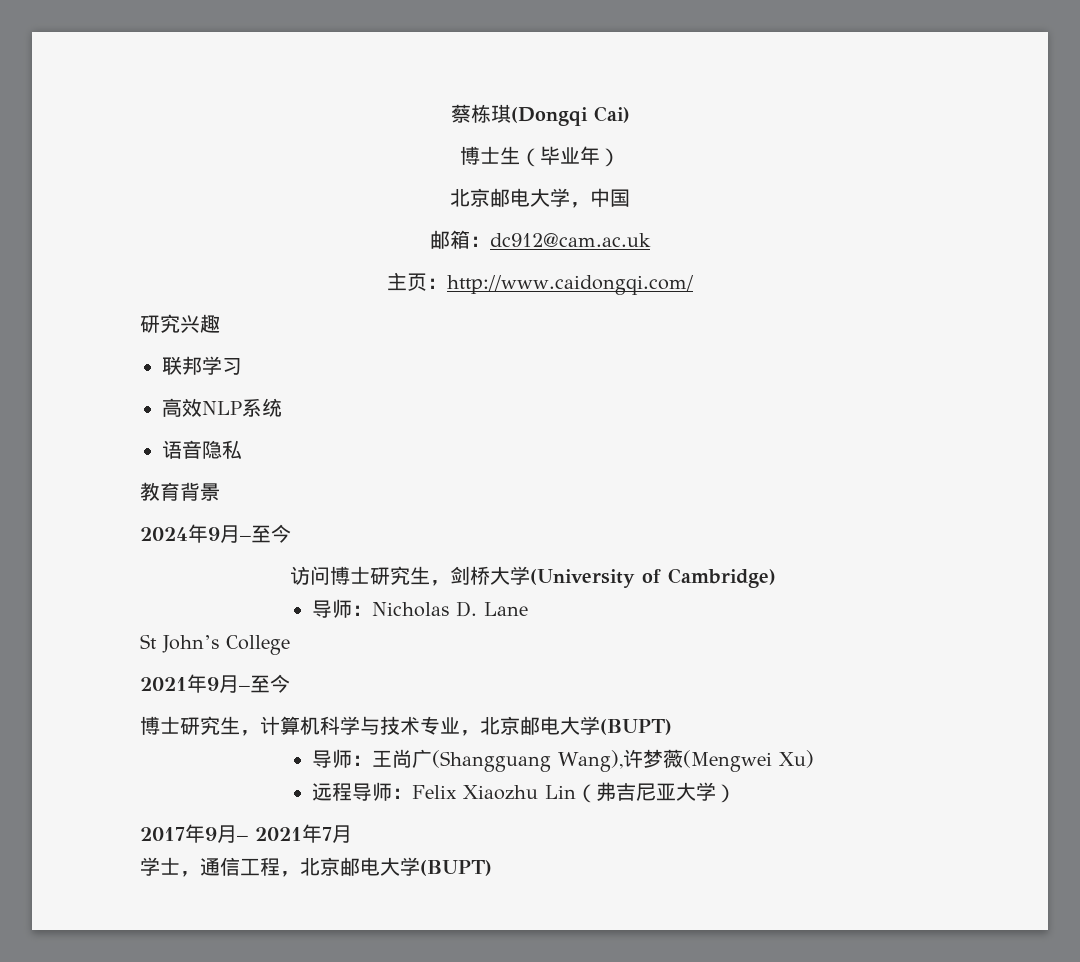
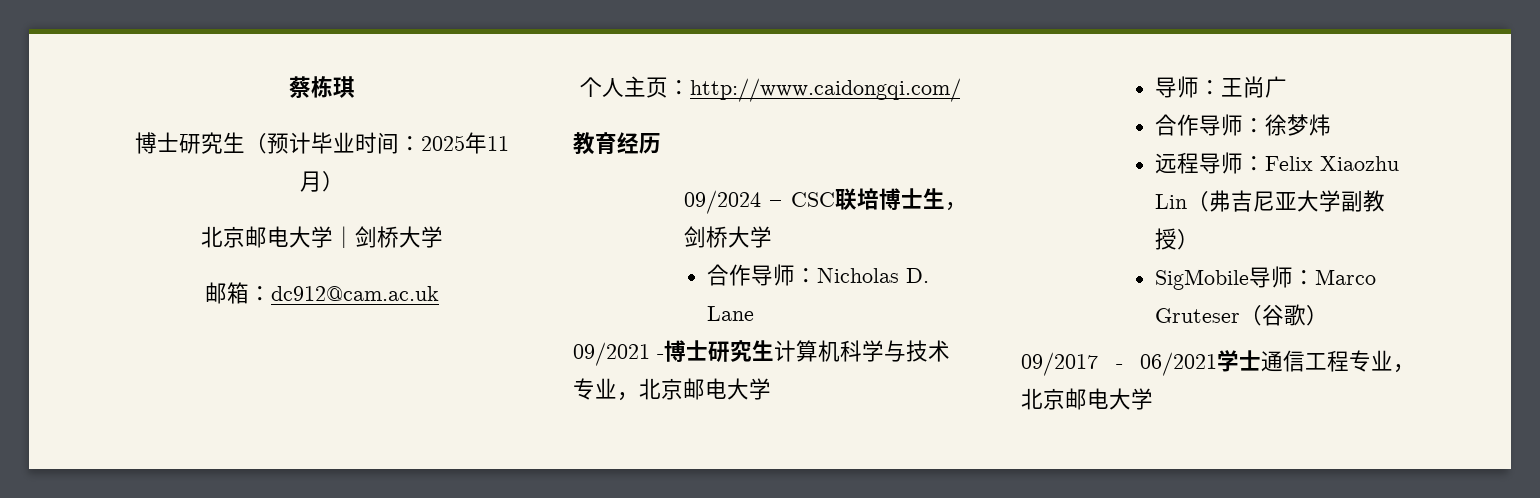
[510,106,630,126] [460,146,600,167] (Dongqi Cai) // 博士生（毕业年 -> [135,132,509,154] [300,171,322,192] // 博士研究生（预计毕业时间：2025年11月
[570,188,630,208] ，中国 -> [333,226,443,248] ｜剑桥大学
(651, 240) none -> [579,77,624,97] 个人
[140,314,220,333] [162,356,242,375] [162,398,282,417] [162,440,242,459] [140,482,220,501] [140,524,291,543] [290,566,411,585] 研究兴趣 // 联邦学习 // 高效NLP系统 // 语音隐私 // 教育背景 // 2024年9月–至今 // 访问博士研究 -> [573,132,661,155] [683,188,923,214] 教育经历 // 09/2024 – CSC联培博士
[530,568,777,588] (University of Cambridge) // -> [707,264,752,286] // 合作
[140,634,290,655] [140,674,290,693] [140,716,260,736] St John’s College // 2021年9月–至今 // 博士研究生， -> [573,340,774,366] 09/2021 -博士研究生
[600,719,672,735] (BUPT) -> (771, 389) none
[432,749,815,772] (Shangguang Wang),许梦薇(Mengwei Xu) -> [1155,114,1332,136] // 合作导师：徐梦炜
[716,784,737,803] [140,824,352,843] [140,857,200,877] ） // 2017年9月– 2021年7月 // 学士， -> [1341,190,1386,212] [1155,228,1200,250] [1155,266,1377,290] [1155,304,1329,326] [1021,350,1261,376] 副教授） // SigMobile导师：Marco Gruteser（谷歌） // 09/2017 - 06/2021学士
[280,857,492,877] ，北京邮电大学(BUPT) -> [1349,350,1415,373] [1021,388,1153,410] 专业，北京邮电大学

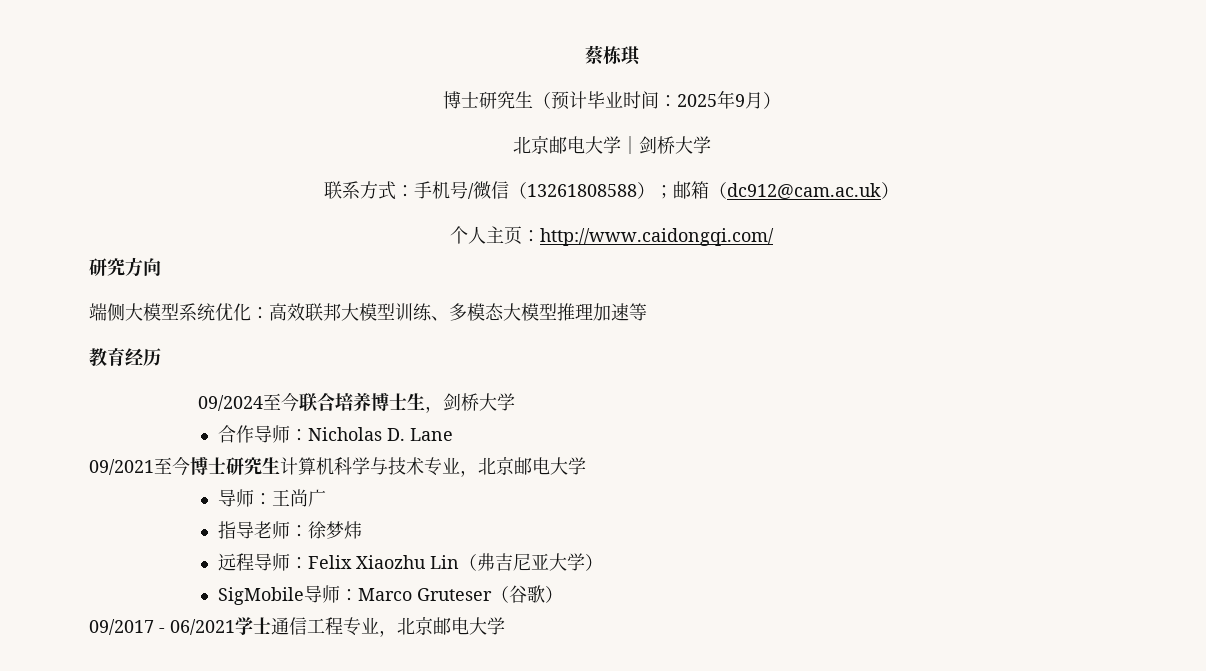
[487,136,509,151] 11 -> [734,94,745,107] 9
[205,282,271,304] 邮箱： -> [324,181,727,200] 联系方式：手机号/微信（13261808588）；邮箱（
(439, 293) none -> [881,182,899,199] ）
(961, 90) none -> [89,257,161,277] [89,303,647,321] // 研究方向 // 端侧大模型系统优化：高效联邦大模型训练、多模态大模型推理加速等
[770,188,879,210] – CSC联培 -> [262,393,371,412] 至今联合培养
[657,354,664,359] - -> [154,457,190,476] 至今
[1155,114,1222,136] 合作导 -> [217,521,272,539] 指导老
[1341,190,1386,212] [1155,228,1178,250] 副教授 -> (585, 562) none

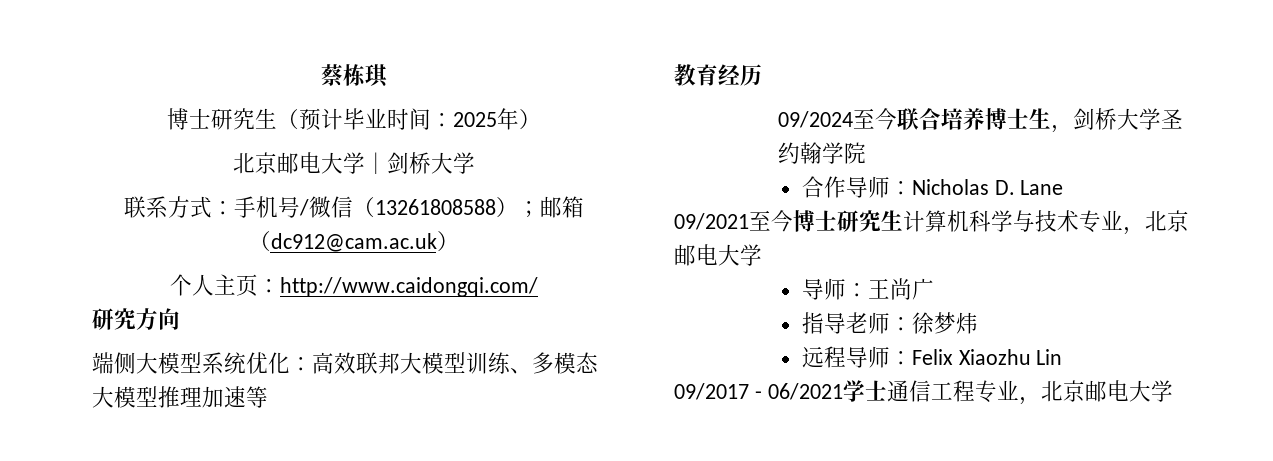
[734,92,763,109] 9月 -> (519, 119) none
(515, 402) none -> [1161,109,1184,129] [778,142,867,164] 圣约翰学院
[458,553,603,571] [217,585,563,605] （弗吉尼亚大学） // SigMobile导师：Marco Gruteser（谷歌） -> (1063, 357) none

